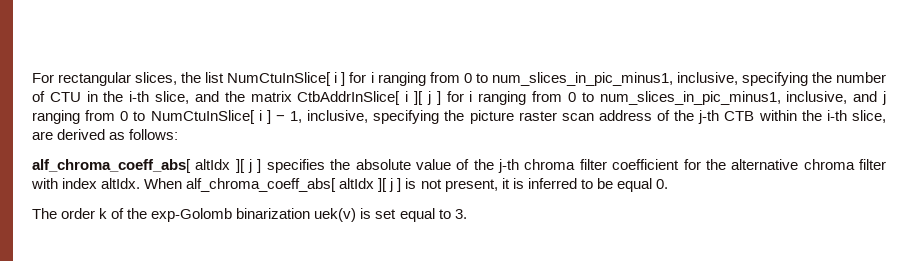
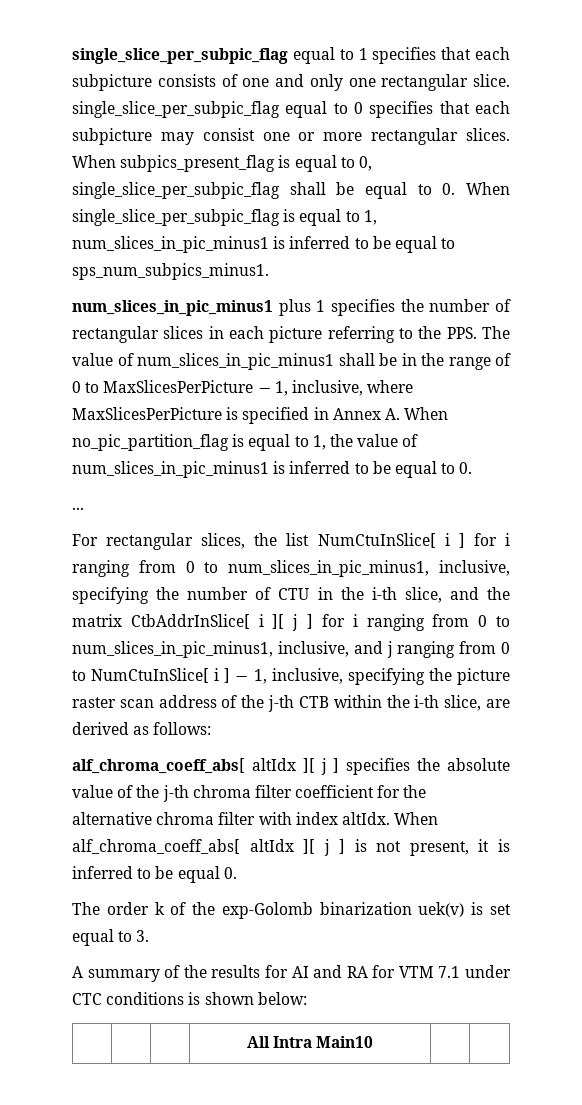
(32, 78) none -> [72,47,510,64] [72,74,510,91] [72,101,510,118] [72,128,510,145] [72,155,372,172] [72,182,511,199] [72,209,377,226] [72,236,456,253] [72,263,269,280] [72,299,512,316] [72,326,510,343] [72,353,511,370] [72,380,414,396] [72,407,449,424] [72,434,419,451] [72,461,473,478] [72,507,84,510] single_slice_per_subpic_flag equal to 1 specifies that each subpicture consists of one and only one rectangular slice. single_slice_per_subpic_flag equal to 0 specifies that each subpicture may consist one or more rectangular slices. When subpics_present_flag is equal to 0, single_slice_per_subpic_flag shall be equal to 0. When single_slice_per_subpic_flag is equal to 1, num_slices_in_pic_minus1 is inferred to be equal to sps_num_subpics_minus1. // num_slices_in_pic_minus1 plus 1 specifies the number of rectangular slices in each picture referring to the PPS. The value of num_slices_in_pic_minus1 shall be in the range of 0 to MaxSlicesPerPicture − 1, inclusive, where MaxSlicesPerPicture is specified in Annex A. When no_pic_partition_flag is equal to 1, the value of num_slices_in_pic_minus1 is inferred to be equal to 0. // ... //
(467, 214) none -> [72,965,511,982] [72,992,307,1005] [246,1036,374,1048] // A summary of the results for AI and RA for VTM 7.1 under CTC conditions is shown below: // | | | All Intra Main10 | |

